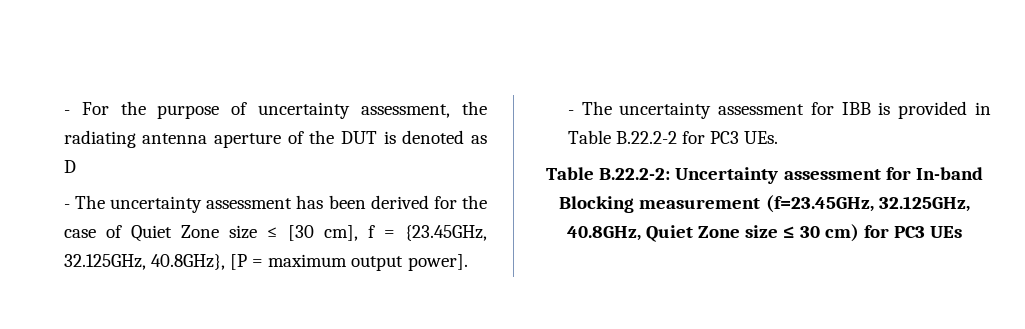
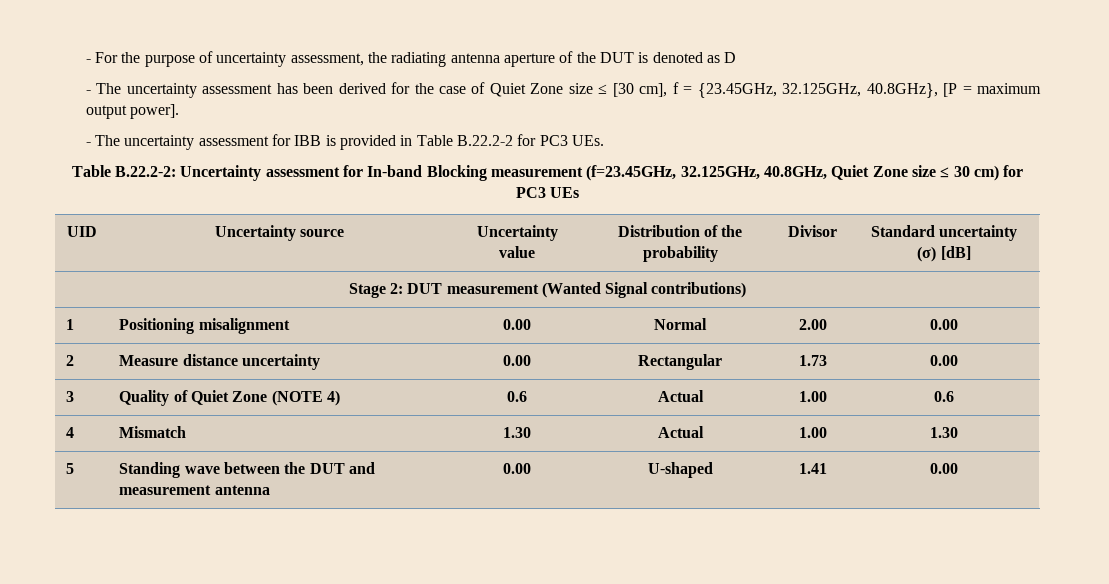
(963, 232) none -> [67,226,97,237] [214,225,345,241] [476,225,558,241] [499,246,535,258] [617,225,743,237] [642,246,718,262] [788,225,837,237] [870,225,1018,241] [917,246,971,262] [348,282,747,298] [66,319,75,330] [119,318,290,334] [503,319,531,330] [654,318,707,330] [798,319,827,330] [930,319,958,330] [66,355,75,366] [119,354,320,370] [503,355,531,366] [638,354,722,370] [798,355,827,366] [930,355,958,366] [66,391,75,402] [119,390,340,406] [507,391,527,402] [657,390,704,402] [798,391,827,402] [934,391,954,402] [66,427,75,438] [119,426,187,438] [503,427,531,438] [657,426,704,438] [798,427,827,438] [930,427,958,438] [66,463,75,474] [119,462,375,478] [119,485,270,495] [503,463,531,474] [647,462,713,478] [798,463,827,474] [930,463,958,474] // UID | Uncertainty source | Uncertainty value | Distribution of the probability | Divisor | Standard uncertainty (σ) [dB] // Stage 2: DUT measurement (Wanted Signal contributions) // 1 | Positioning misalignment | 0.00 | Normal | 2.00 | 0.00 // 2 | Measure distance uncertainty | 0.00 | Rectangular | 1.73 | 0.00 // 3 | Quality of Quiet Zone (NOTE 4) | 0.6 | Actual | 1.00 | 0.6 // 4 | Mismatch | 1.30 | Actual | 1.00 | 1.30 // 5 | Standing wave between the DUT and measurement antenna | 0.00 | U-shaped | 1.41 | 0.00

